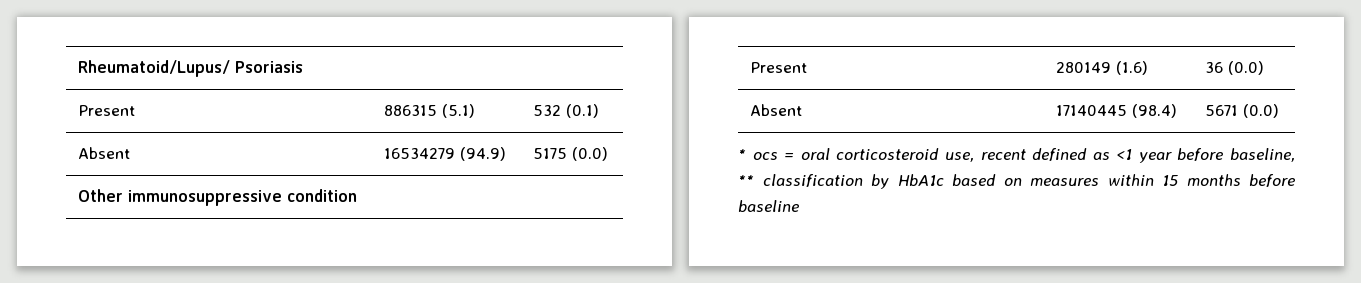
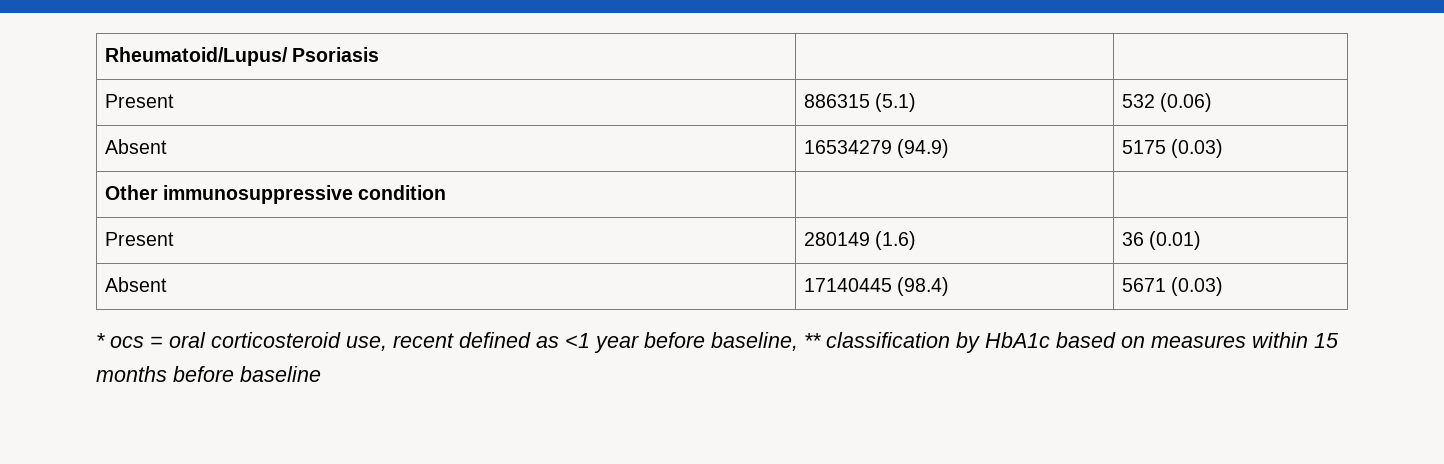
[565,104,599,118] (0.1) -> [1159,93,1212,112] (0.06)
[571,147,608,161] (0.0) -> [1170,139,1223,158] (0.03)
[1227,61,1264,75] (0.0) -> [1148,231,1201,250] (0.01)
[1242,104,1279,118] (0.0) -> [1170,277,1223,296] (0.03)

